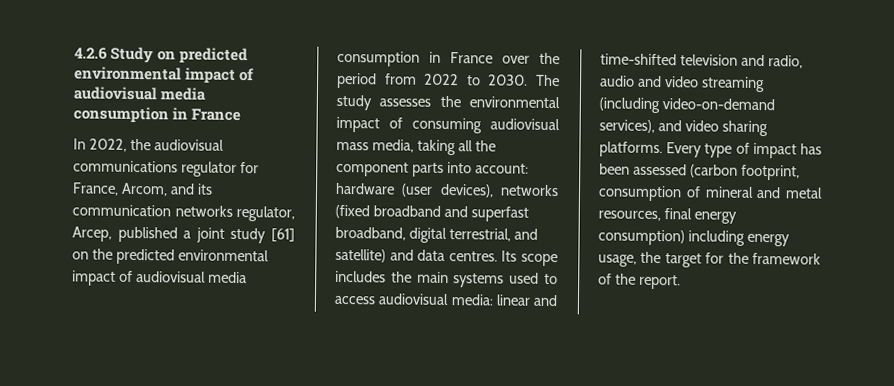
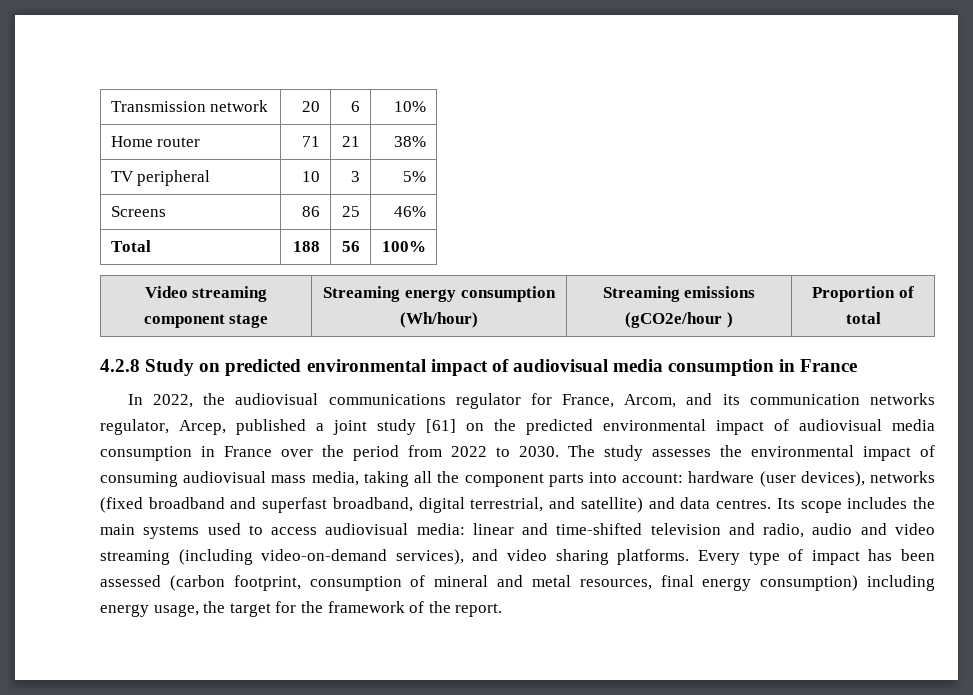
[74,47,108,60] 4.2.6 -> [110,100,269,112] [302,101,321,112] [351,101,361,112] [394,101,427,112] [110,136,201,147] [302,136,321,147] [342,136,361,147] [394,136,427,147] [110,170,211,186] [302,171,321,182] [351,171,361,182] [403,171,427,182] [110,206,166,217] [302,206,321,217] [342,206,361,217] [394,206,427,217] [110,240,151,252] [293,241,321,252] [342,241,361,252] [382,241,427,252] [144,286,268,302] [143,314,269,328] [323,286,556,302] [400,312,478,328] [602,286,756,302] [625,312,733,328] [812,286,914,302] [845,312,881,324] [100,359,140,372] Transmission network | 20 | 6 | 10% // Home router | 71 | 21 | 38% // TV peripheral | 10 | 3 | 5% // Screens | 86 | 25 | 46% // Total | 188 | 56 | 100% // Video streaming component stage | Streaming energy consumption (Wh/hour) | Streaming emissions (gCO2e/hour ) | Proportion of total // 4.2.8

